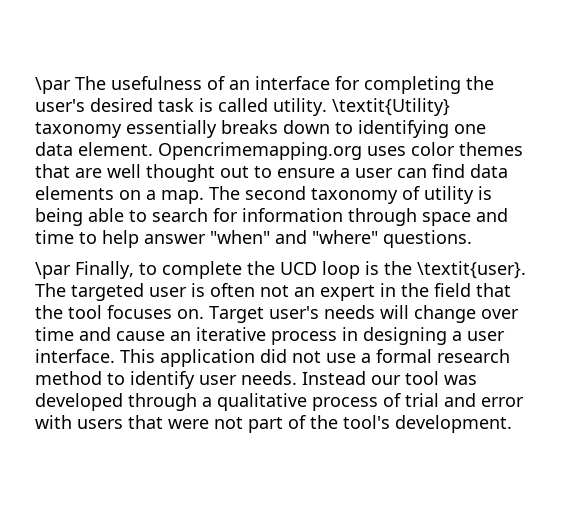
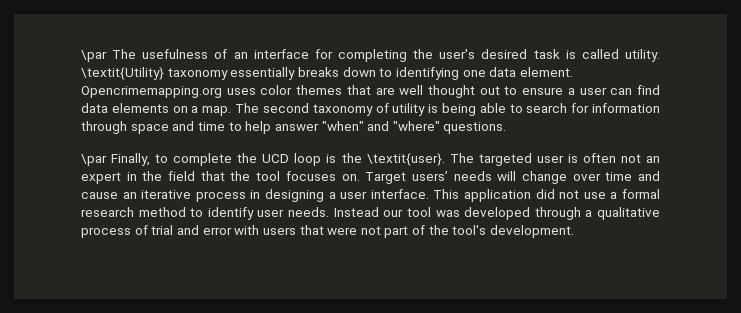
[269,306,319,319] user's -> [411,171,448,181] users’

